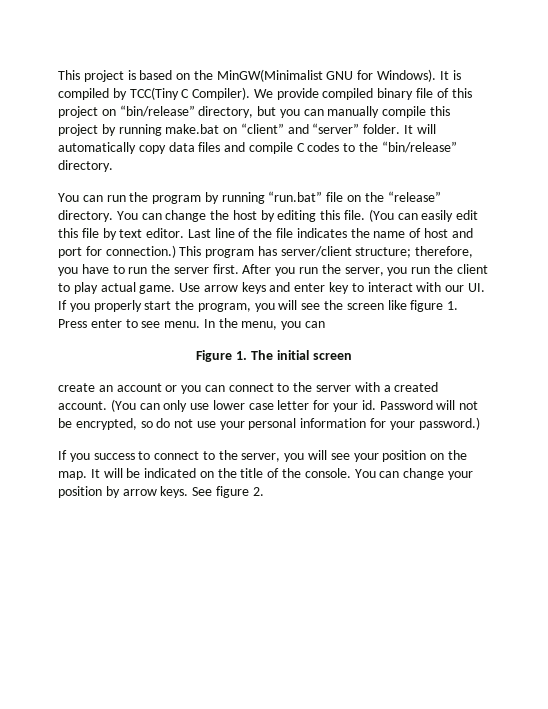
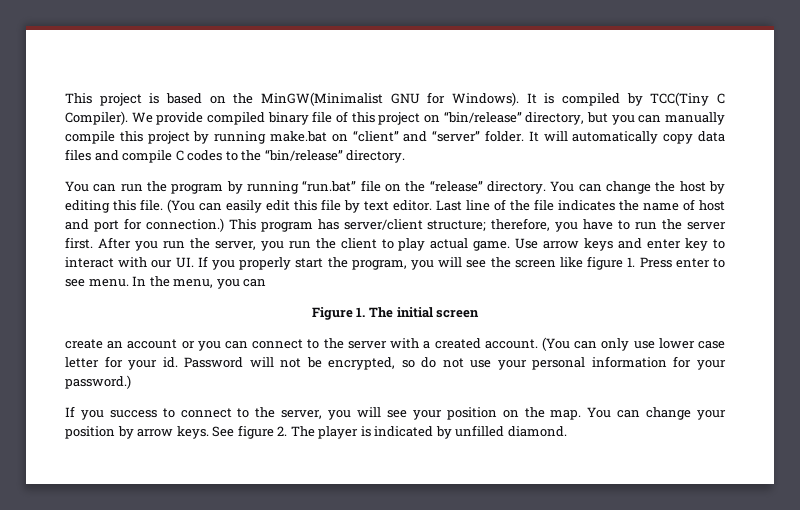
[90,468,351,478] It will be indicated on the title of the console. -> (582, 415) none
(264, 491) none -> [290,425,567,439] The player is indicated by unfilled diamond.

